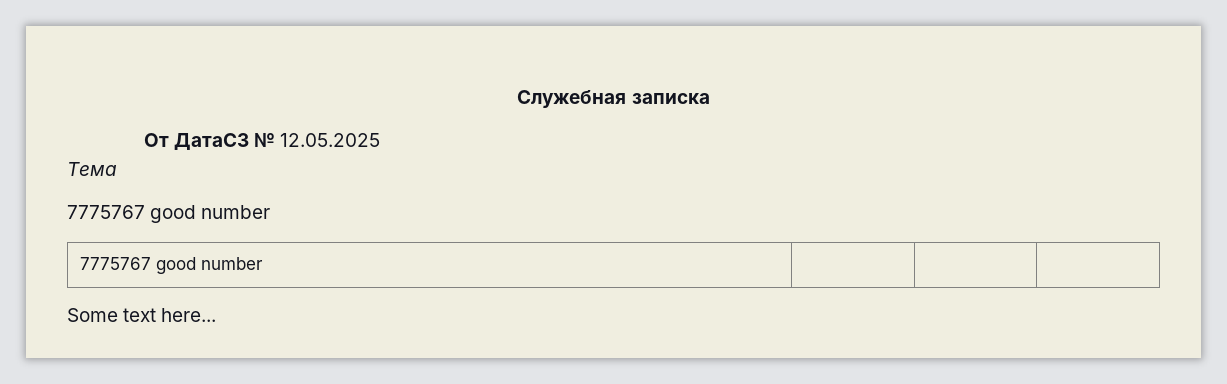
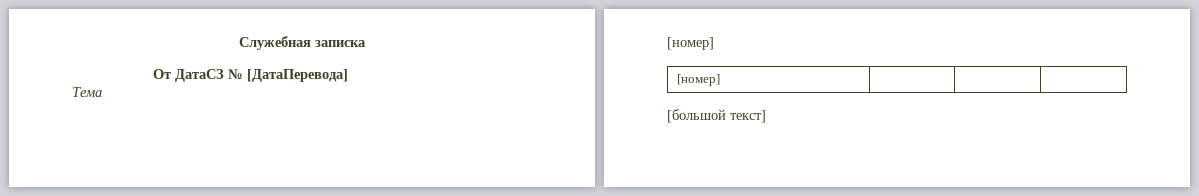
[280,133,381,147] 12.05.2025 -> [247,69,349,82] [ДатаПеревода]
[67,205,271,223] [80,257,264,274] [67,308,217,322] 7775767 good number // 7775767 good number | | | // Some text here... -> [667,37,714,50] [676,74,720,86] [667,109,766,123] [номер] // [номер] | | | // [большой текст]

